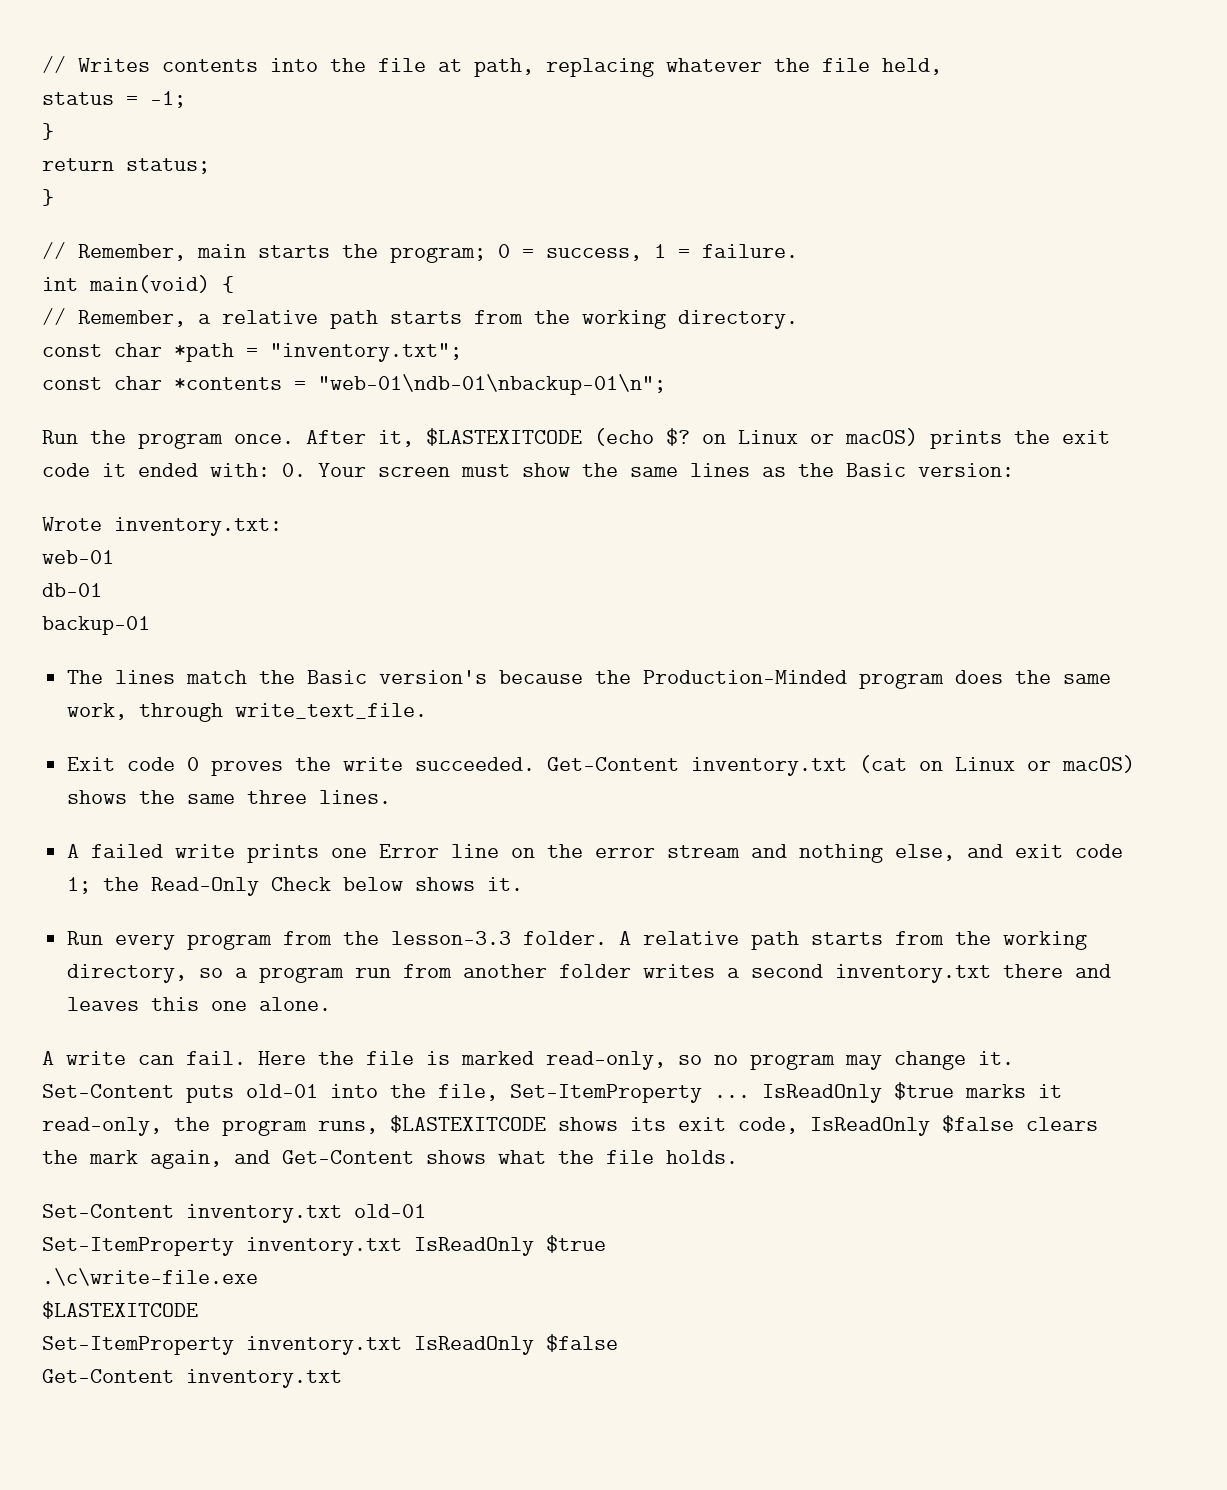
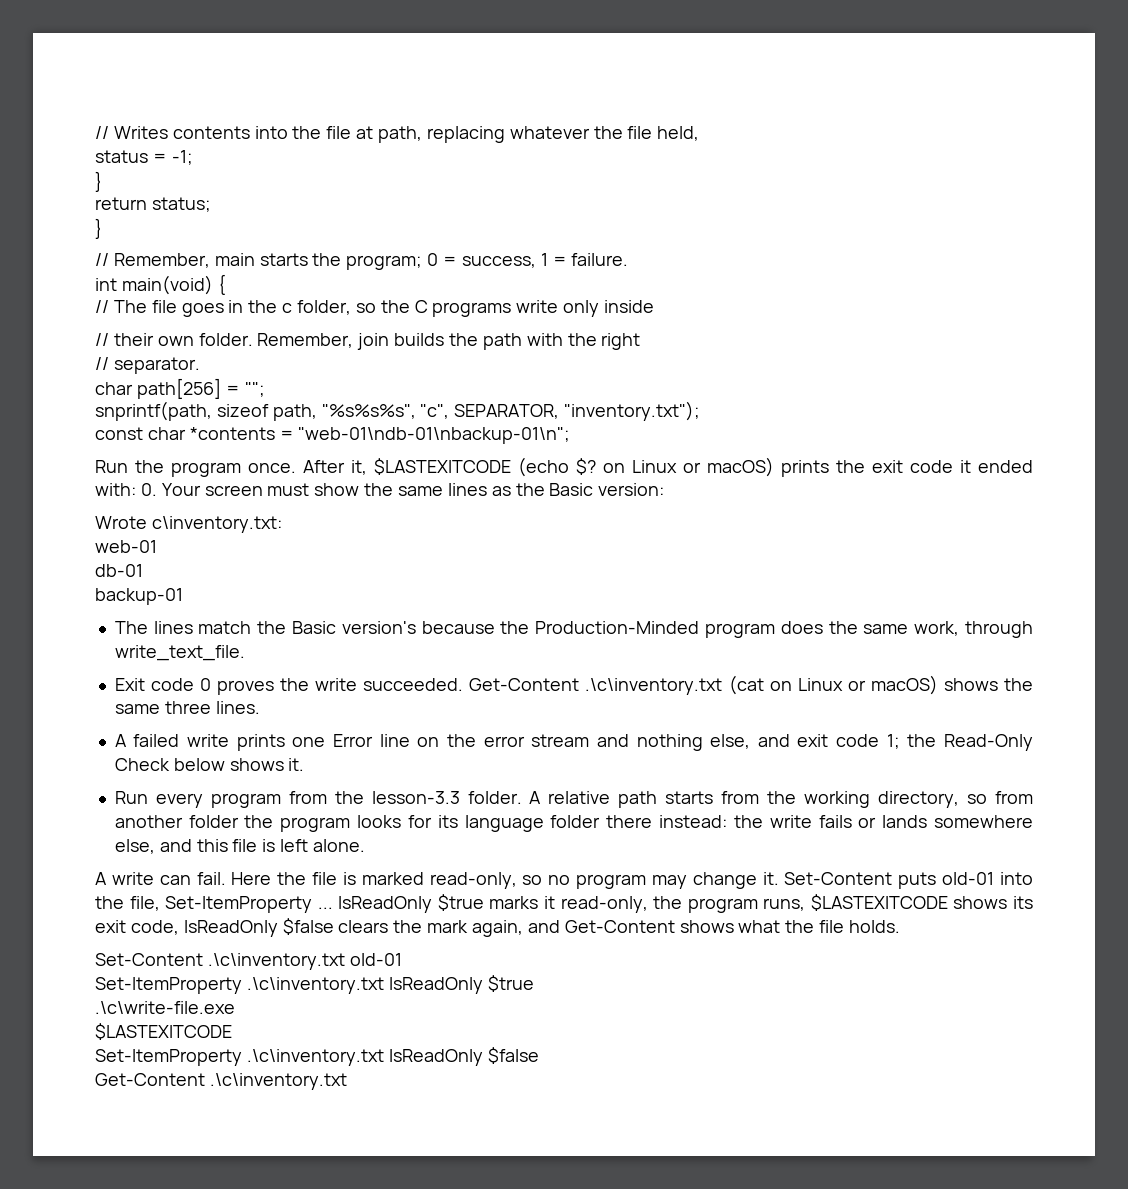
[78,310,798,329] [42,343,462,362] Remember, a relative path starts from the working directory. // const char *path = "inventory.txt"; -> [113,300,655,317] [95,333,641,350] [95,357,200,374] [95,378,265,399] [95,401,701,421] The file goes in the c folder, so the C programs write only inside // // their own folder. Remember, join builds the path with the right // // separator. // char path[256] = ""; // snprintf(path, sizeof path, "%s%s%s", "c", SEPARATOR, "inventory.txt");
[114,517,282,536] inventory.txt: -> [151,516,282,533] c\inventory.txt:
[691,757,848,776] inventory.txt -> [585,678,723,695] .\c\inventory.txt
[235,964,1112,983] [67,997,248,1011] a program run from another folder writes a second inventory.txt there and leaves this one -> [995,791,1034,804] [114,815,1034,832] [114,839,309,854] from another folder the program looks for its language folder there instead: the write fails or lands somewhere else, and this file is left
[186,1204,342,1223] inventory.txt -> [207,953,345,970] .\c\inventory.txt
[246,1237,402,1256] inventory.txt -> [246,977,384,994] .\c\inventory.txt
[246,1336,402,1355] inventory.txt -> [246,1049,384,1066] .\c\inventory.txt
[186,1369,342,1388] inventory.txt -> [209,1073,347,1090] .\c\inventory.txt

